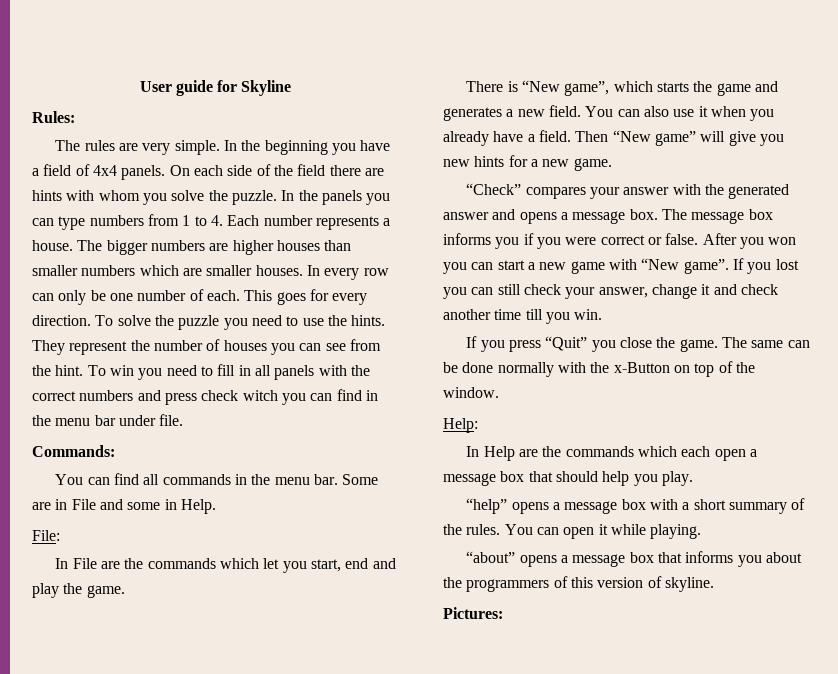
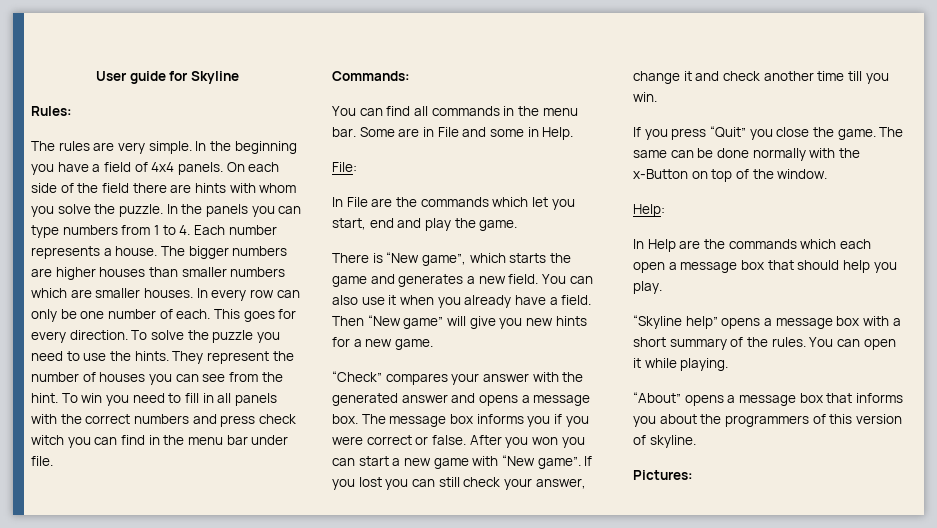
[466,498,508,514] “help” -> [633,315,718,329] “Skyline help”
[466,551,516,563] “about” -> [633,392,681,403] “About”

